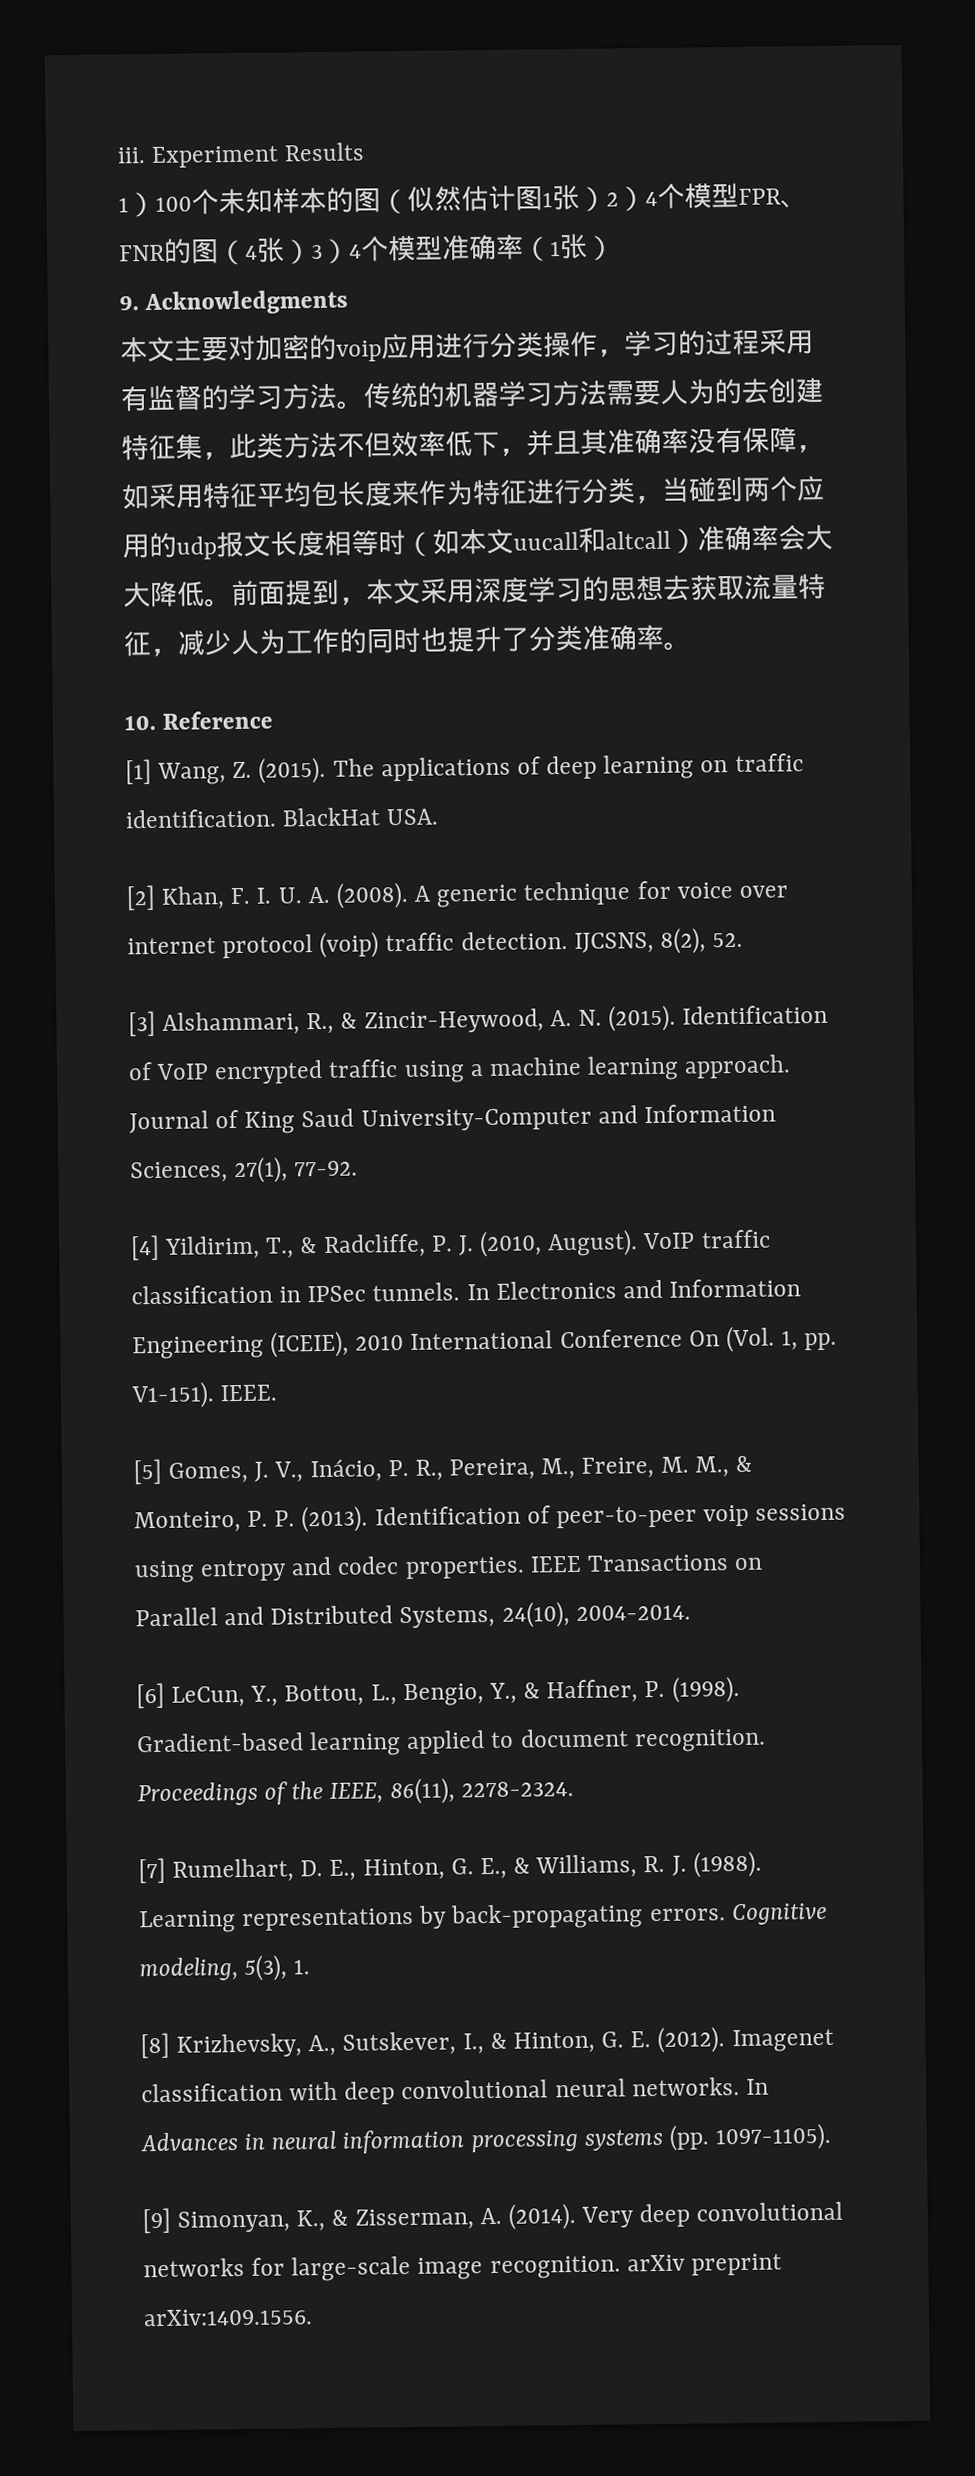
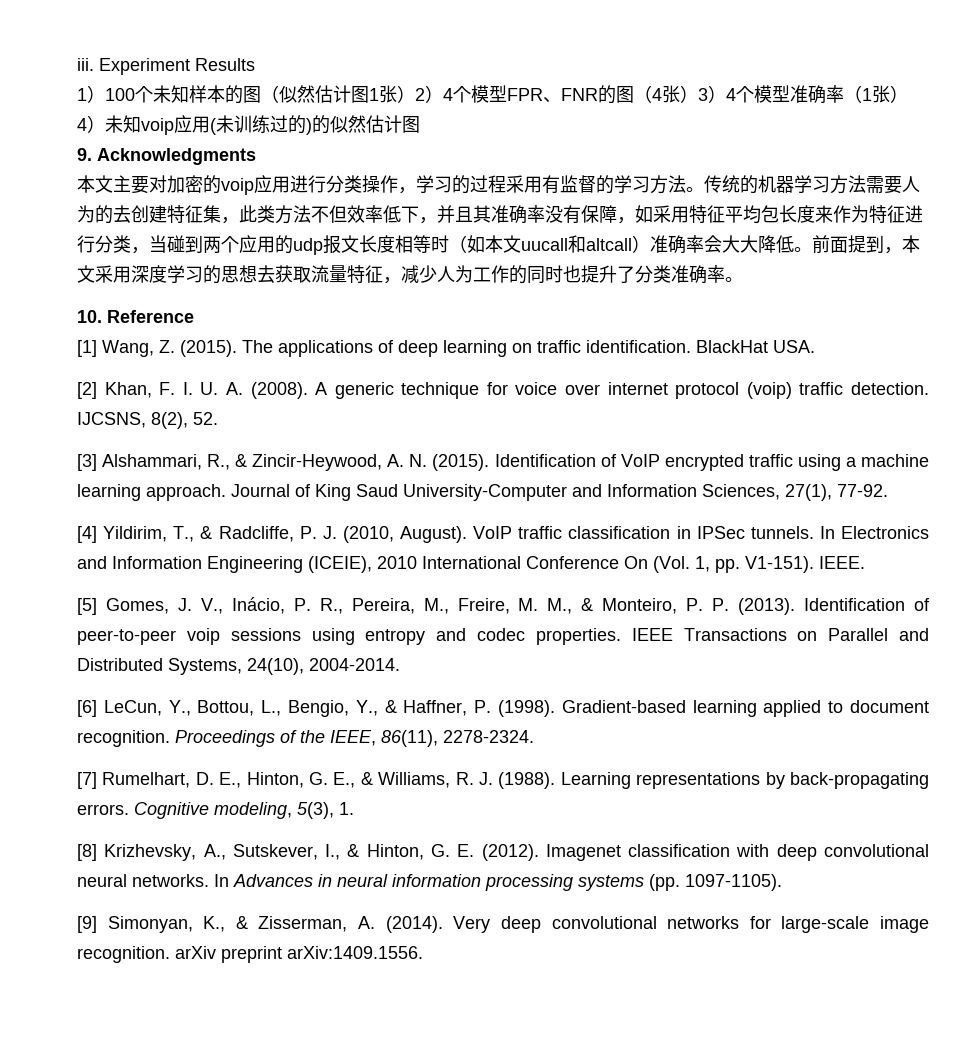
(615, 248) none -> [77,115,420,135] 4）未知voip应用(未训练过的)的似然估计图

